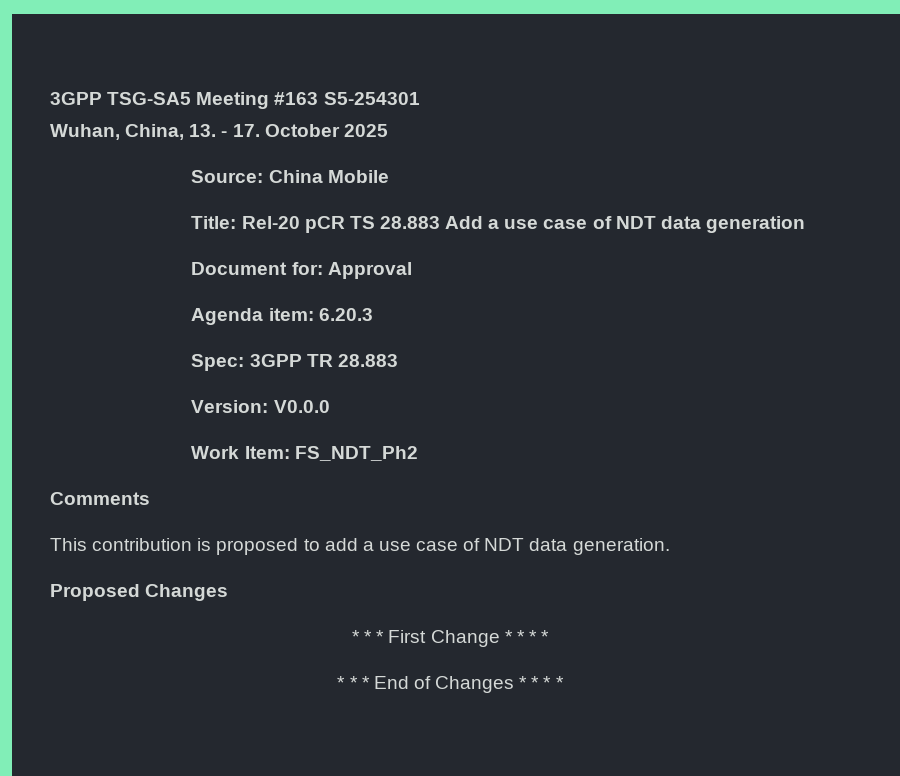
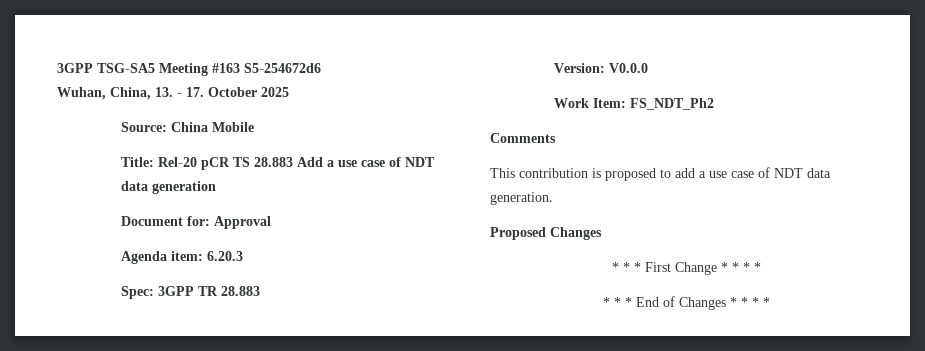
[323,92,420,105] S5-254301 -> [244,63,321,73] S5-254672d6

